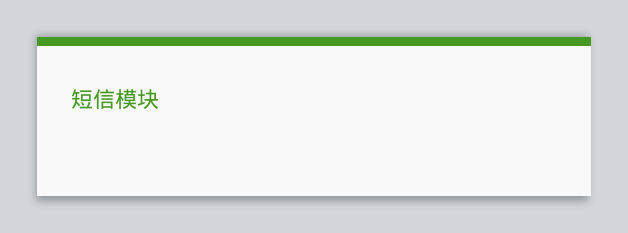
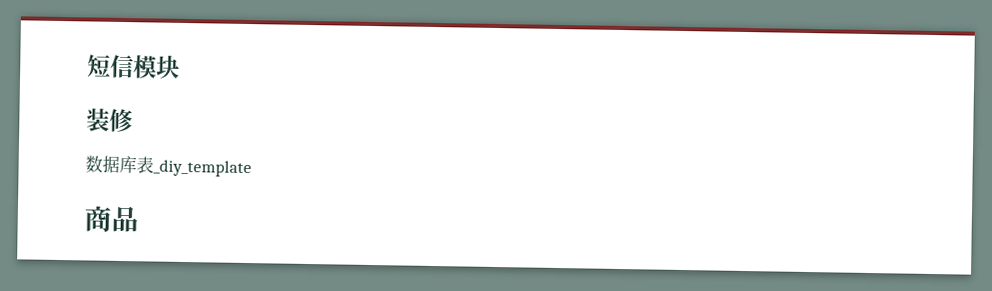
(159, 99) none -> [86,108,133,133] [85,155,252,178] [84,205,139,233] // 装修 // 数据库表_diy_template // 商品

